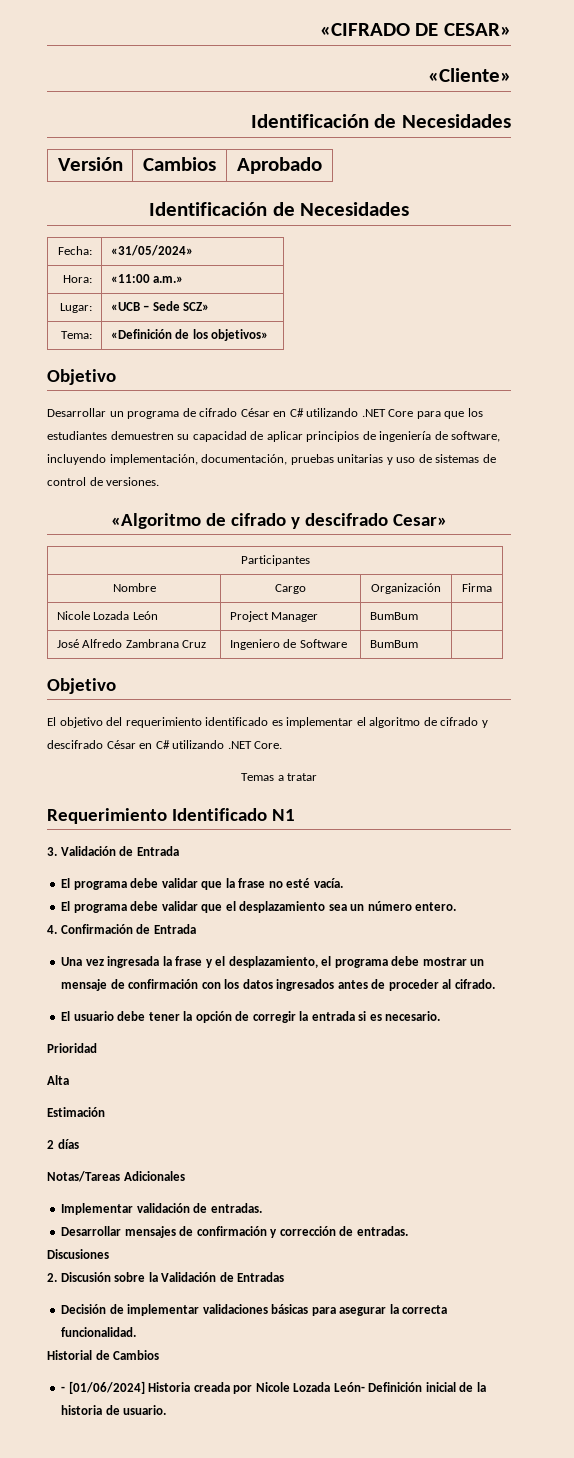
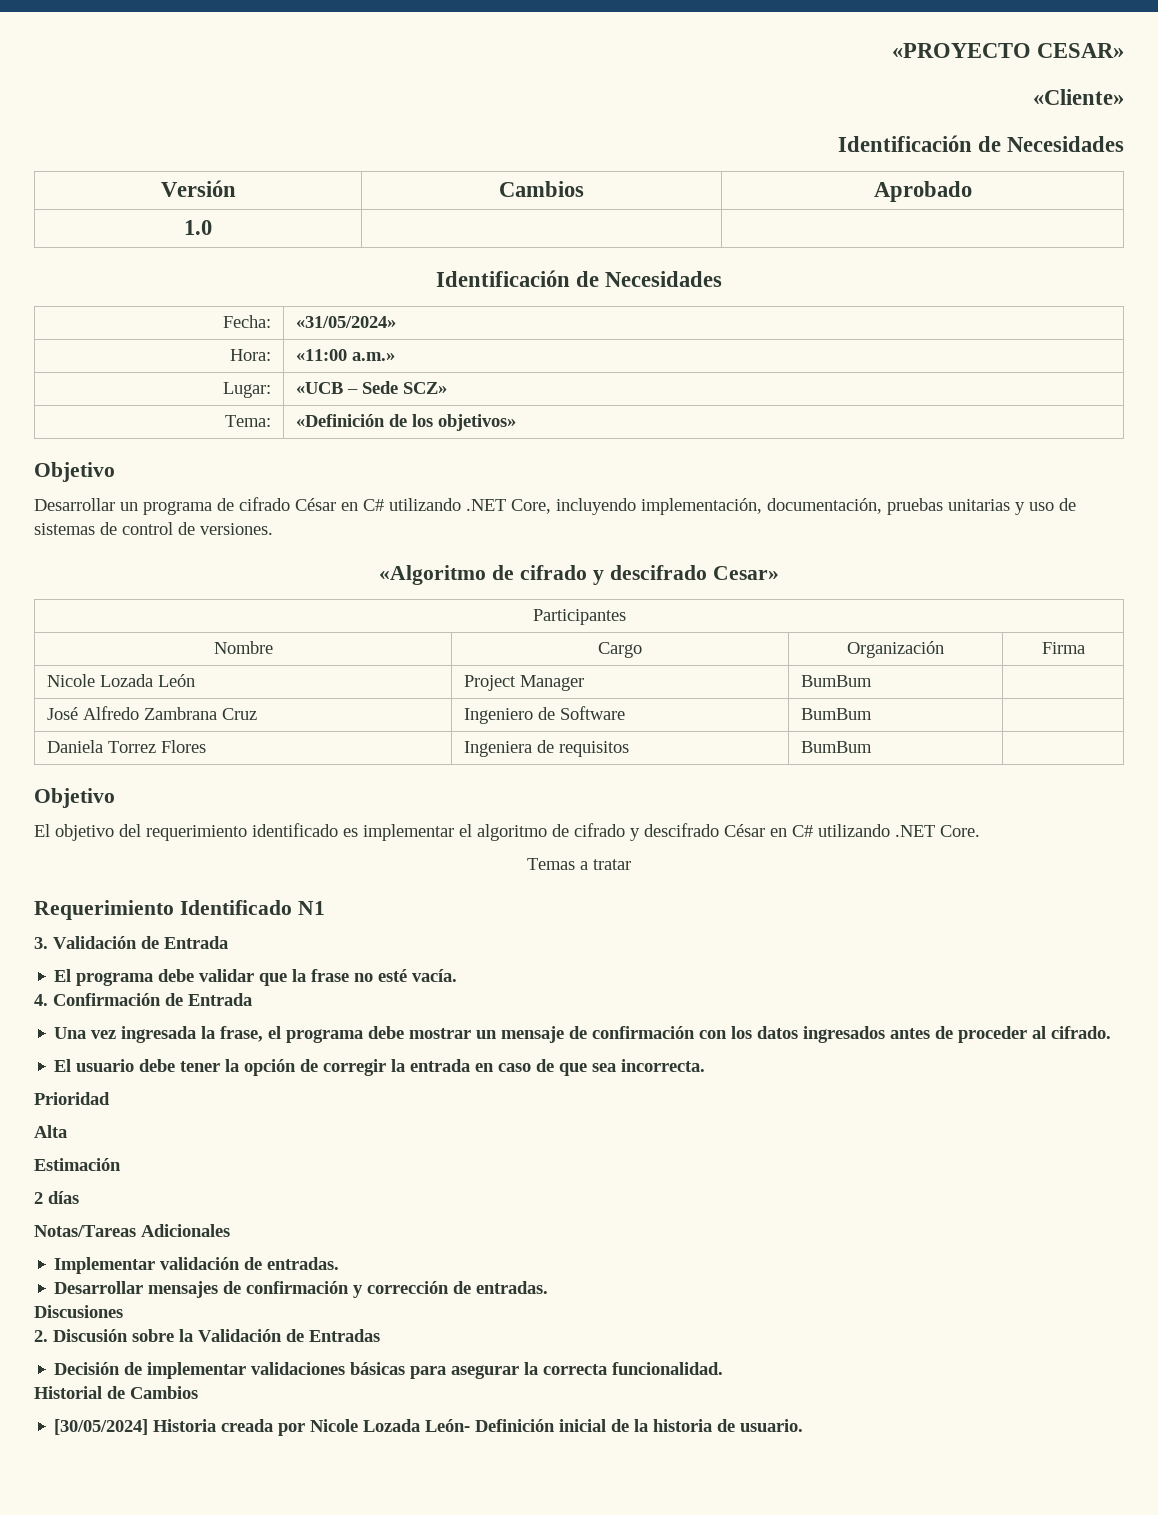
[319,23,439,36] «CIFRADO DE -> [891,43,1031,58] «PROYECTO
(322, 165) none -> [184,220,212,235] // 1.0 | |
[388,408,483,419] [47,431,501,442] Core para que los estudiantes demuestren su capacidad de aplicar principios de ingeniería de software, -> [511,499,551,514] Core,
(418, 644) none -> [46,740,206,753] [463,740,629,757] [800,741,872,753] // Daniela Torrez Flores | Ingeniera de requisitos | BumBum |
[61,901,457,913] // El programa debe validar que el desplazamiento sea un número entero. -> (458, 975) none
[175,956,318,968] frase y el desplazamiento, -> [220,1026,264,1042] frase,
[358,1011,441,1021] si es necesario. -> [475,1059,706,1076] en caso de que sea incorrecta.
[61,1381,145,1394] - [01/06/2024] -> [54,1419,149,1435] [30/05/2024]

